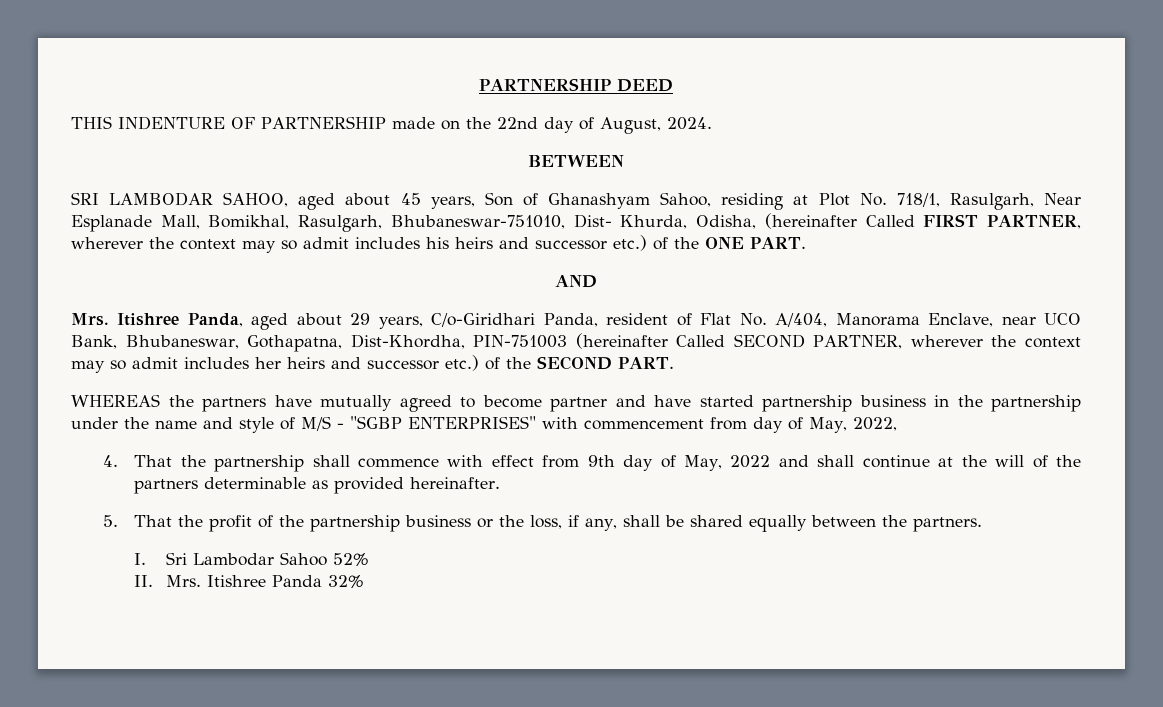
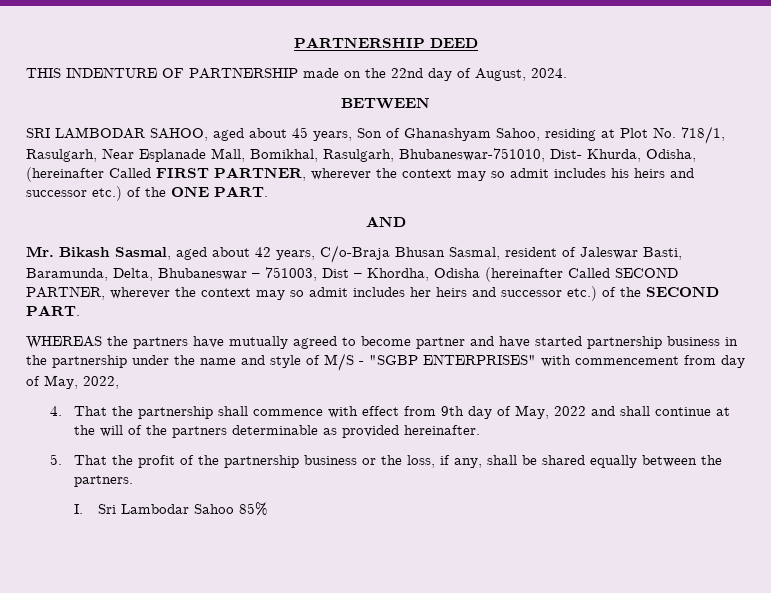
[71,313,1082,330] [71,334,568,352] Mrs. Itishree Panda, aged about 29 years, C/o-Giridhari Panda, resident of Flat No. A/404, Manorama Enclave, near UCO Bank, Bhubaneswar, Gothapatna, Dist-Khordha, PIN-751003 -> [26,245,682,263] [26,267,480,281] Mr. Bikash Sasmal, aged about 42 years, C/o-Braja Bhusan Sasmal, resident of Jaleswar Basti, Baramunda, Delta, Bhubaneswar – 751003, Dist – Khordha, Odisha
[332,553,369,566] [134,575,364,588] 52% // II. Mrs. Itishree Panda 32% -> [239,502,269,516] 85%

